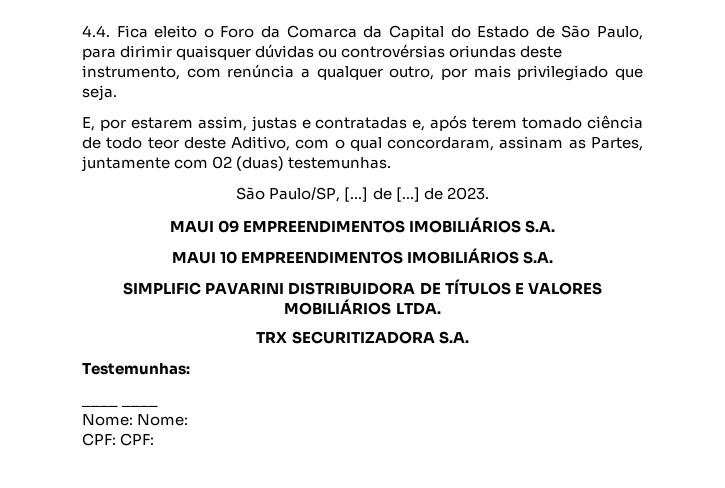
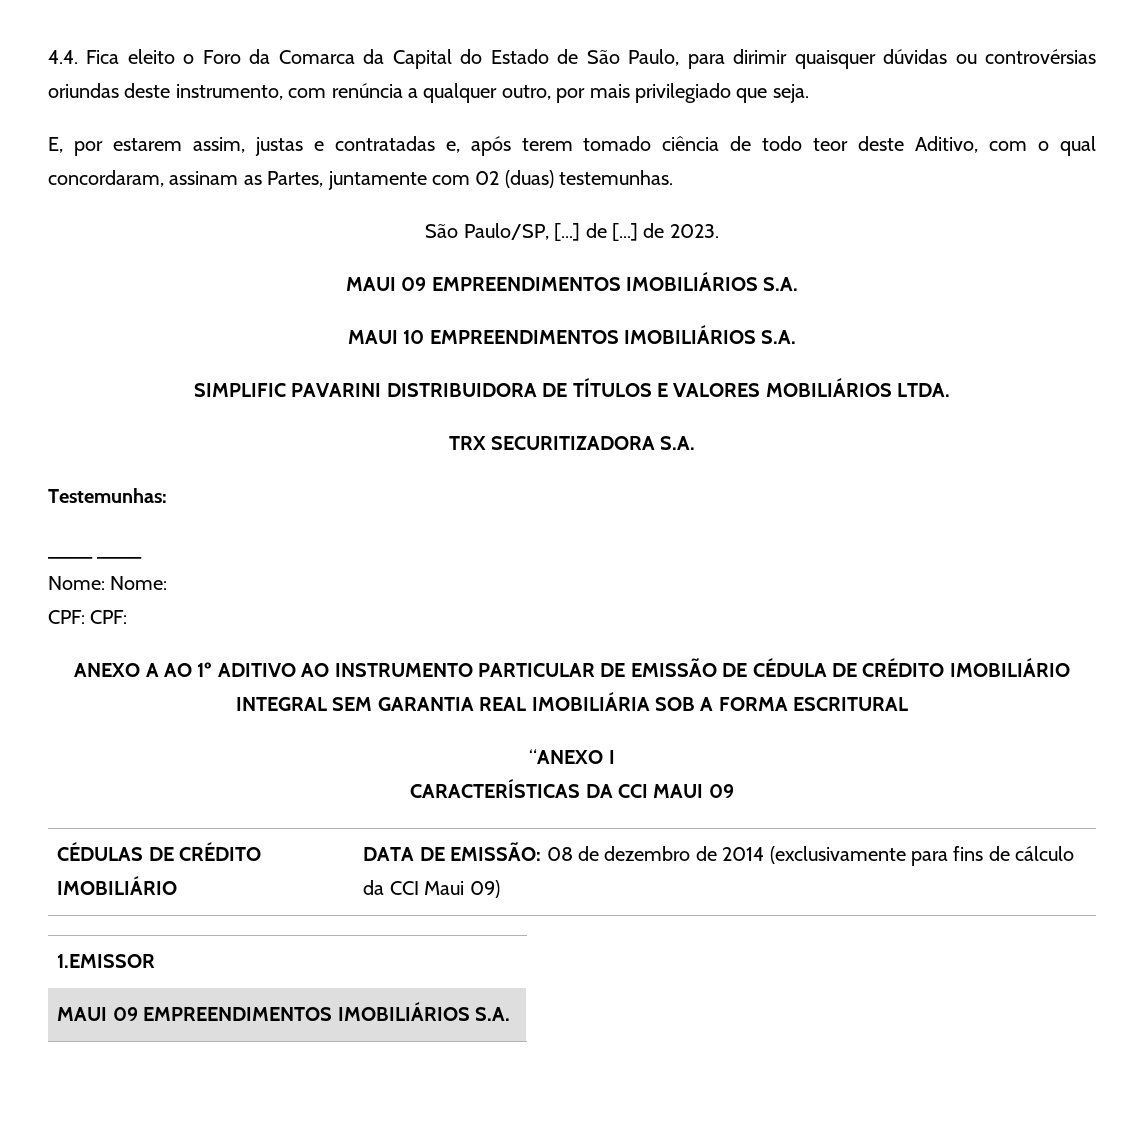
(155, 439) none -> [74,658,1070,677] [235,692,909,711] [529,749,615,764] [410,779,734,798] [57,842,262,861] [57,876,178,895] [363,842,1075,866] [363,880,500,898] [57,954,156,968] [57,1002,511,1021] // ANEXO A AO 1º ADITIVO AO INSTRUMENTO PARTICULAR DE EMISSÃO DE CÉDULA DE CRÉDITO IMOBILIÁRIO INTEGRAL SEM GARANTIA REAL IMOBILIÁRIA SOB A FORMA ESCRITURAL // “ANEXO I // CARACTERÍSTICAS DA CCI MAUI 09 // CÉDULAS DE CRÉDITO IMOBILIÁRIO | DATA DE EMISSÃO: 08 de dezembro de 2014 (exclusivamente para fins de cálculo da CCI Maui 09) // 1.EMISSOR // MAUI 09 EMPREENDIMENTOS IMOBILIÁRIOS S.A.

